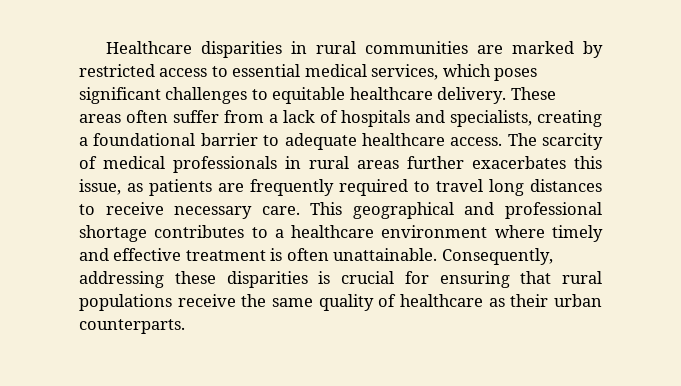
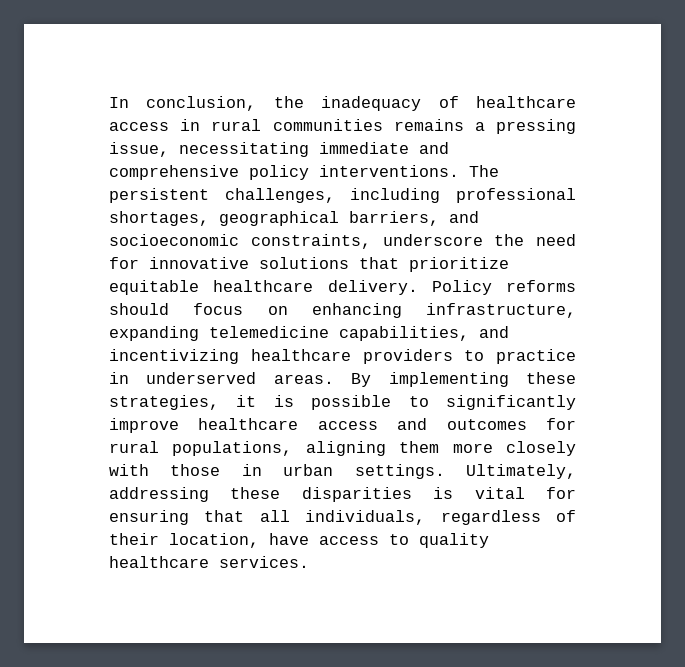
[105,41,603,58] [79,64,538,81] [79,87,556,104] [79,110,602,127] [79,133,603,150] [79,156,602,173] [79,179,602,196] [79,202,602,219] [79,225,603,242] [79,248,553,265] Healthcare disparities in rural communities are marked by restricted access to essential medical services, which poses significant challenges to equitable healthcare delivery. These areas often suffer from a lack of hospitals and specialists, creating a foundational barrier to adequate healthcare access. The scarcity of medical professionals in rural areas further exacerbates this issue, as patients are frequently required to travel long distances to receive necessary care. This geographical and professional shortage contributes to a healthcare environment where timely and effective treatment is often unattainable. Consequently, -> [109,96,576,111] [109,119,576,134] [109,142,449,157] [109,165,499,180] [109,188,576,203] [109,211,479,226] [109,234,576,249] [109,257,509,272] [109,280,576,295] [109,303,576,318] [109,326,509,341] [109,349,576,364] [109,372,576,387] [109,395,576,410] [109,418,576,433] [109,441,576,456] [109,464,576,479] In conclusion, the inadequacy of healthcare access in rural communities remains a pressing issue, necessitating immediate and comprehensive policy interventions. The persistent challenges, including professional shortages, geographical barriers, and socioeconomic constraints, underscore the need for innovative solutions that prioritize equitable healthcare delivery. Policy reforms should focus on enhancing infrastructure, expanding telemedicine capabilities, and incentivizing healthcare providers to practice in underserved areas. By implementing these strategies, it is possible to significantly improve healthcare access and outcomes for rural populations, aligning them more closely with those in urban settings. Ultimately,
[341,271,394,284] crucial -> [474,487,525,499] vital
[562,271,602,284] [79,294,602,311] [79,319,185,334] rural populations receive the same quality of healthcare as their urban counterparts. -> [259,510,576,525] [109,533,489,548] [109,556,309,568] all individuals, regardless of their location, have access to quality healthcare services.

